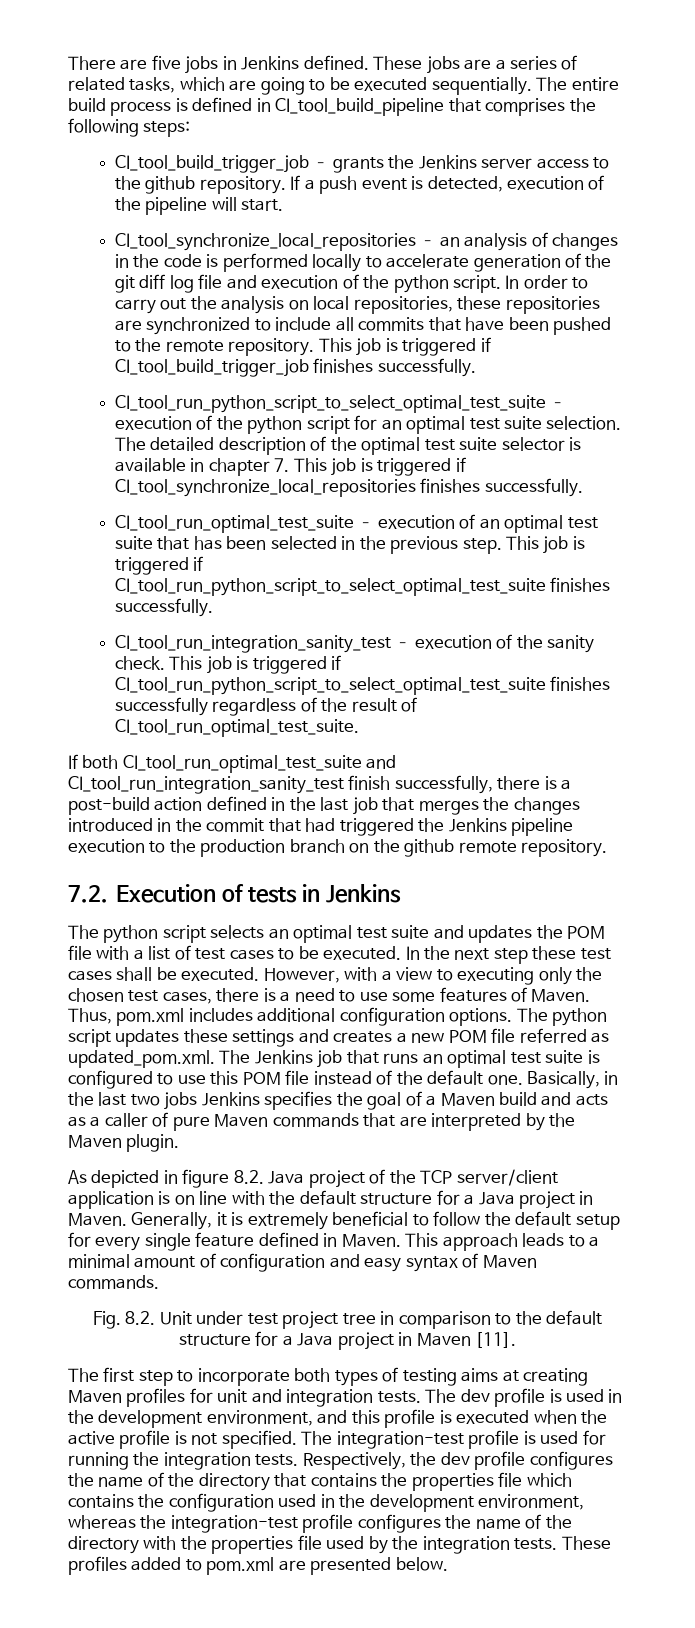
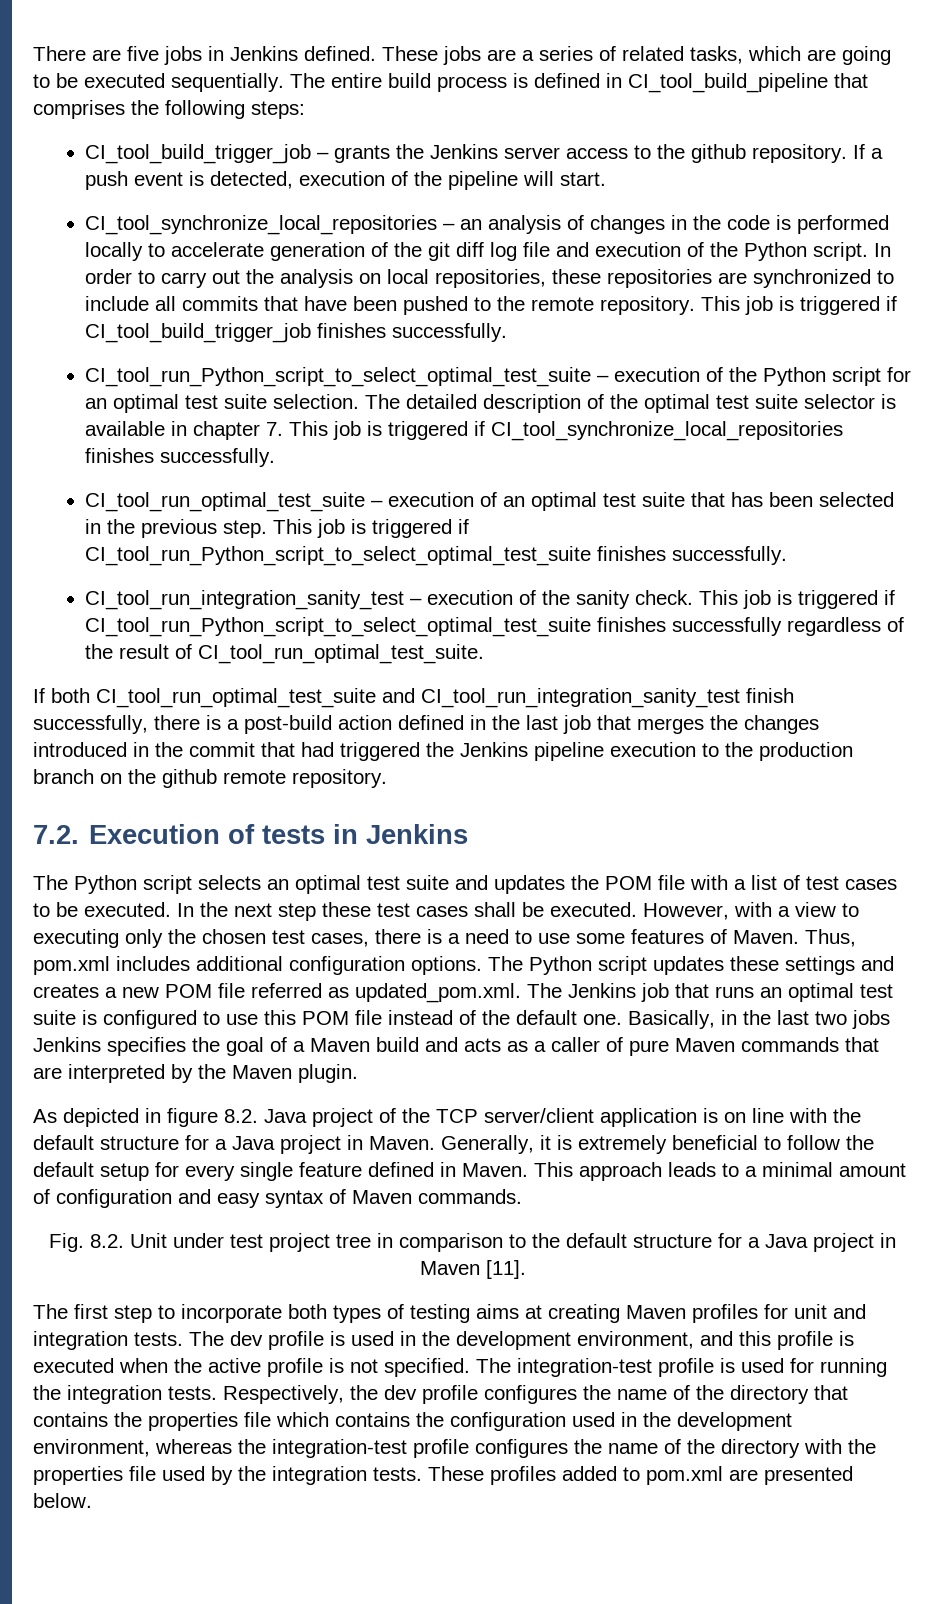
[393,275,449,293] python -> [744,242,808,261] Python
[114,395,566,413] [114,415,303,434] CI_tool_run_python_script_to_select_optimal_test_suite – execution of the python -> [85,367,827,387] CI_tool_run_Python_script_to_select_optimal_test_suite – execution of the Python
[114,578,546,596] CI_tool_run_python_script_to_select_optimal_test_suite -> [85,546,592,566] CI_tool_run_Python_script_to_select_optimal_test_suite
[114,677,546,695] CI_tool_run_python_script_to_select_optimal_test_suite -> [85,617,592,637] CI_tool_run_Python_script_to_select_optimal_test_suite
[103,925,159,943] python -> [74,875,137,894] Python
[552,1008,608,1026] python -> [529,956,592,975] Python

